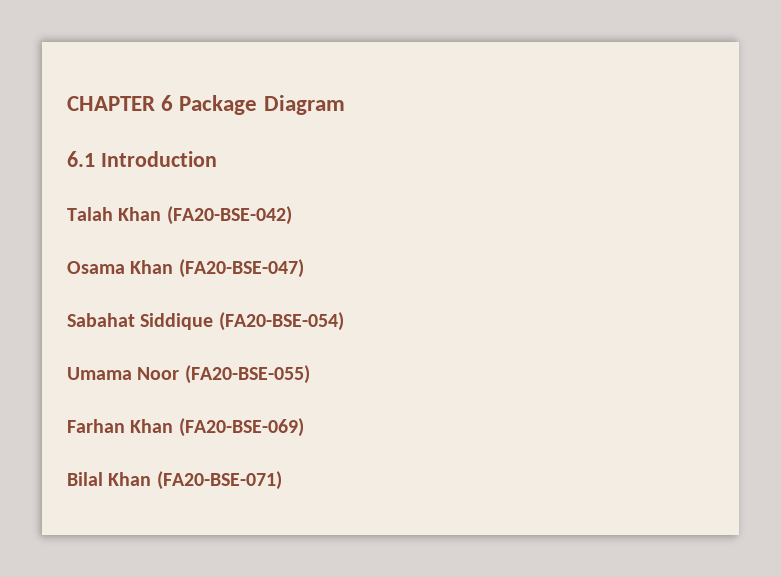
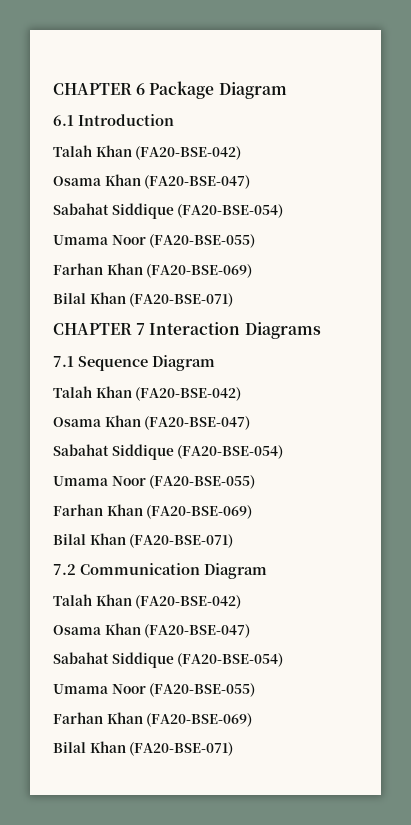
(282, 480) none -> [53,322,321,339] [53,355,215,371] [53,386,242,401] [53,415,251,430] [53,444,284,460] [53,475,256,489] [53,504,253,519] [53,533,234,548] [53,563,267,579] [53,594,242,609] [53,623,251,638] [53,652,284,668] [53,683,256,697] [53,712,253,727] [53,741,234,756] // CHAPTER 7 Interaction Diagrams // 7.1 Sequence Diagram // Talah Khan (FA20-BSE-042) // Osama Khan (FA20-BSE-047) // Sabahat Siddique (FA20-BSE-054) // Umama Noor (FA20-BSE-055) // Farhan Khan (FA20-BSE-069) // Bilal Khan (FA20-BSE-071) // 7.2 Communication Diagram // Talah Khan (FA20-BSE-042) // Osama Khan (FA20-BSE-047) // Sabahat Siddique (FA20-BSE-054) // Umama Noor (FA20-BSE-055) // Farhan Khan (FA20-BSE-069) // Bilal Khan (FA20-BSE-071)

